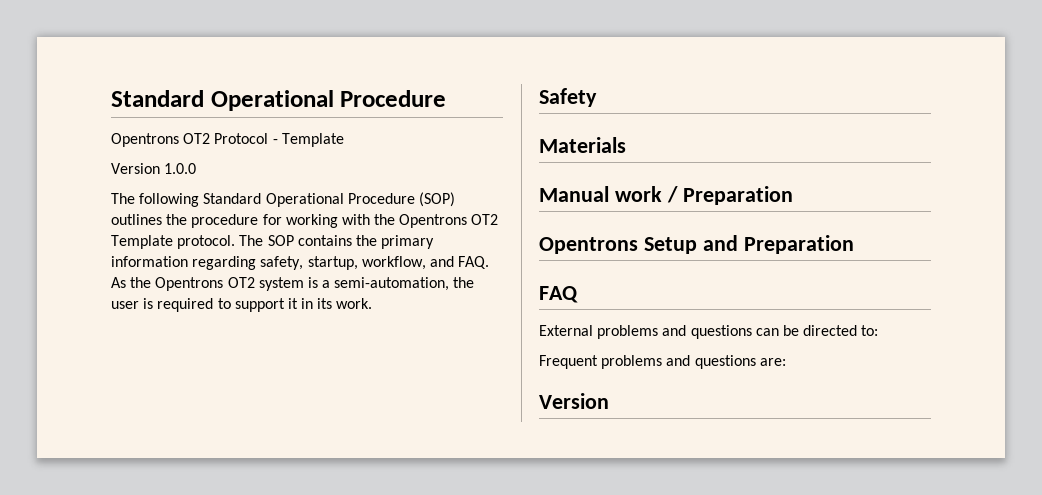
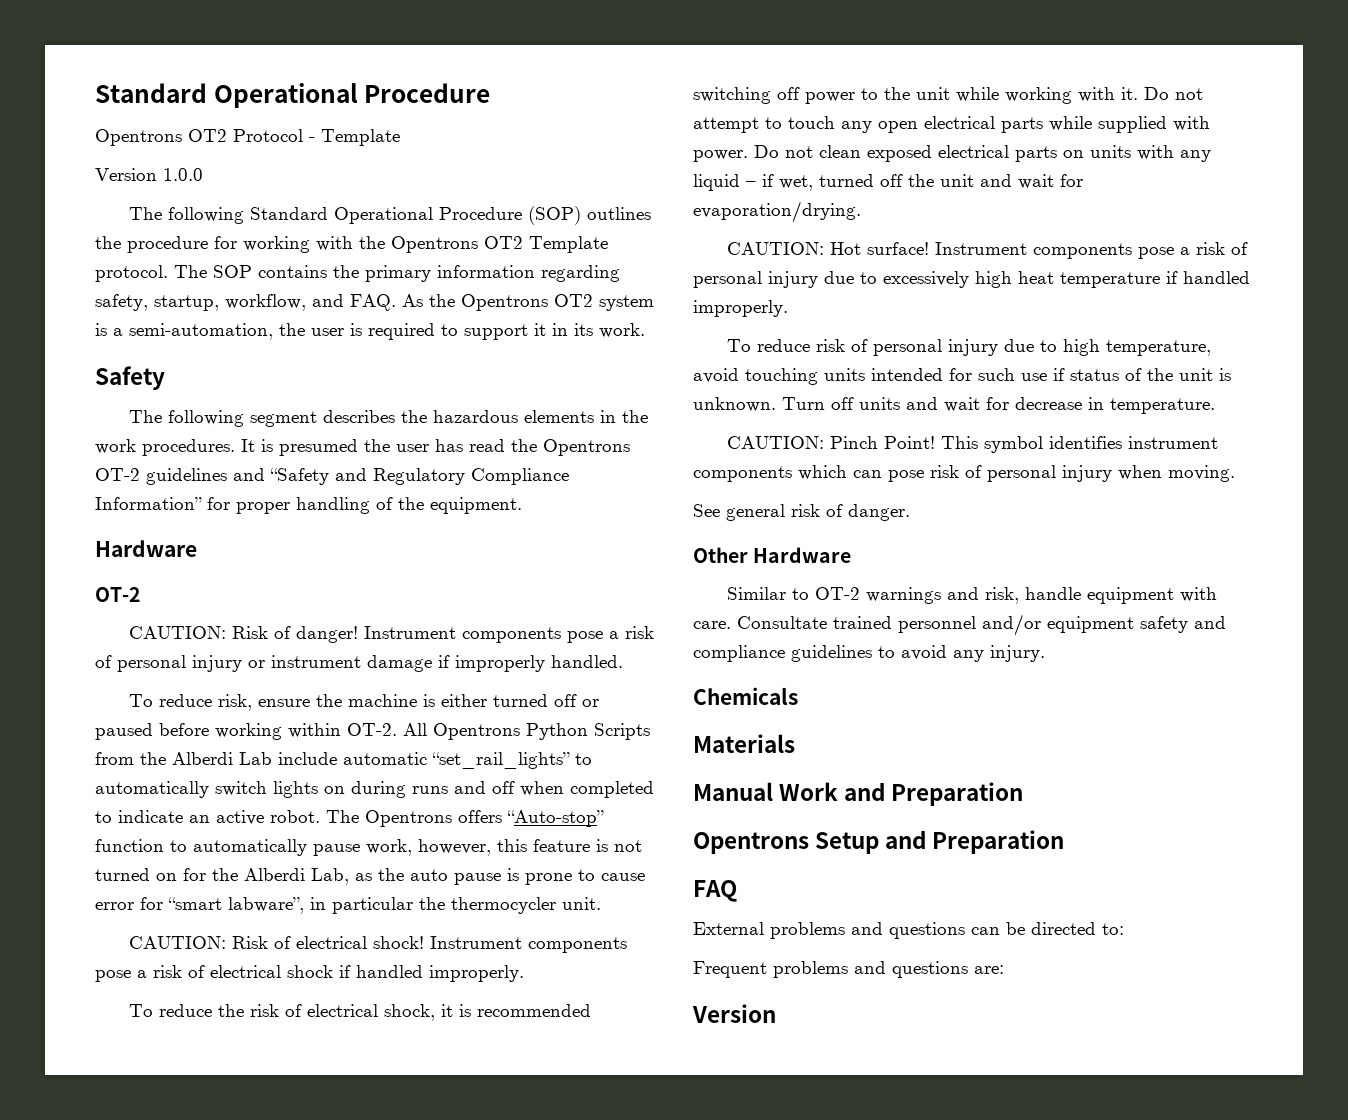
(597, 97) none -> [128,410,648,427] [95,439,630,456] [95,468,569,485] [95,497,522,514] [95,540,197,557] [95,587,141,602] [128,626,654,643] [95,655,623,672] [128,694,599,711] [95,723,650,740] [95,752,592,769] [95,781,654,798] [95,810,604,827] [95,839,642,856] [95,868,645,885] [95,897,601,914] [128,936,627,953] [95,965,524,982] [128,1004,591,1021] [693,87,1203,104] [693,116,1210,133] [693,145,1211,162] [693,174,1083,191] [693,201,861,223] [726,242,1248,259] [693,271,1250,288] [693,300,788,317] [726,339,1211,356] [693,368,1231,385] [693,397,1215,414] [726,436,1218,453] [693,465,1235,482] [693,504,910,521] [693,547,852,563] [726,587,1217,604] [693,614,1226,636] [693,645,1045,662] [693,687,798,705] // The following segment describes the hazardous elements in the work procedures. It is presumed the user has read the Opentrons OT-2 guidelines and “Safety and Regulatory Compliance Information” for proper handling of the equipment. // Hardware // OT-2 // CAUTION: Risk of danger! Instrument components pose a risk of personal injury or instrument damage if improperly handled. // To reduce risk, ensure the machine is either turned off or paused before working within OT-2. All Opentrons Python Scripts from the Alberdi Lab include automatic “set_rail_lights” to automatically switch lights on during runs and off when completed to indicate an active robot. The Opentrons offers “Auto-stop” function to automatically pause work, however, this feature is not turned on for the Alberdi Lab, as the auto pause is prone to cause error for “smart labware”, in particular the thermocycler unit. // CAUTION: Risk of electrical shock! Instrument components pose a risk of electrical shock if handled improperly. // To reduce the risk of electrical shock, it is recommended switching off power to the unit while working with it. Do not attempt to touch any open electrical parts while supplied with power. Do not clean exposed electrical parts on units with any liquid – if wet, turned off the unit and wait for evaporation/drying. // CAUTION: Hot surface! Instrument components pose a risk of personal injury due to excessively high heat temperature if handled improperly. // To reduce risk of personal injury due to high temperature, avoid touching units intended for such use if status of the unit is unknown. Turn off units and wait for decrease in temperature. // CAUTION: Pinch Point! This symbol identifies instrument components which can pose risk of personal injury when moving. // See general risk of danger. // Other Hardware // Similar to OT-2 warnings and risk, handle equipment with care. Consultate trained personnel and/or equipment safety and compliance guidelines to avoid any injury. // Chemicals
[614,186,678,203] work / -> [779,782,886,801] Work and

